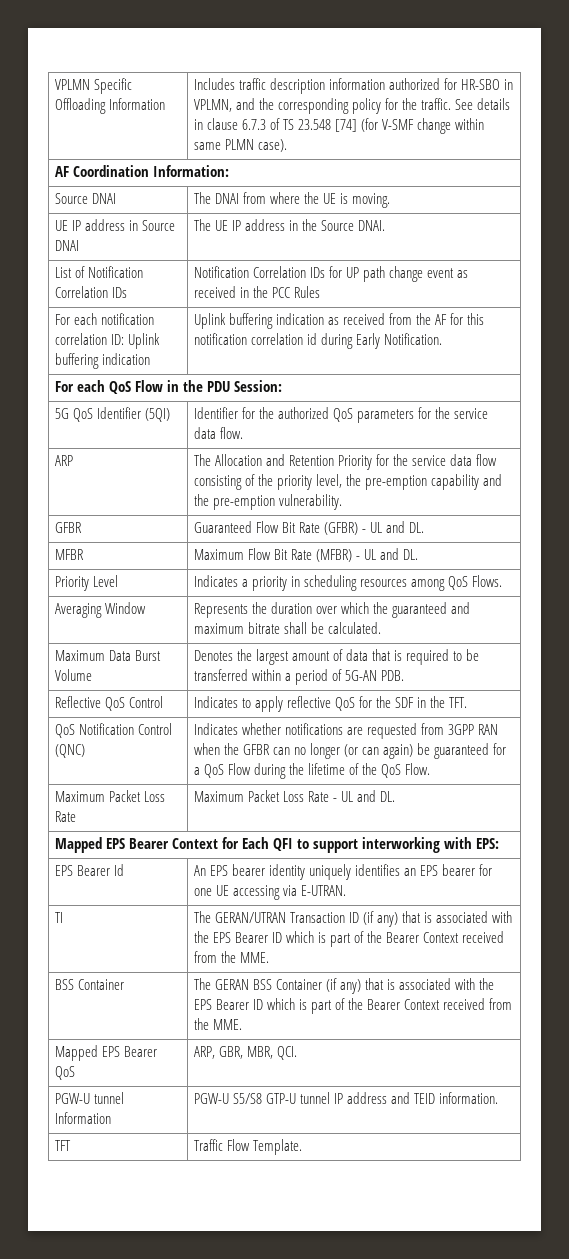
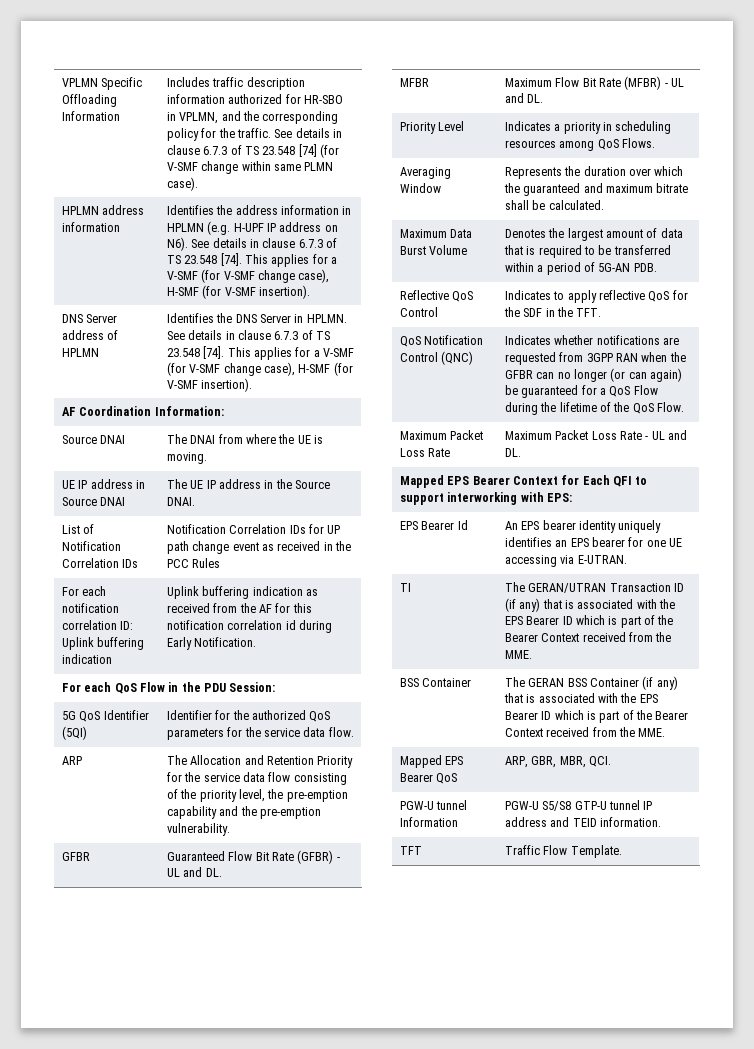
(288, 145) none -> [61,205,145,215] [61,222,120,232] [166,205,352,215] [166,221,338,235] [166,237,338,251] [166,253,338,267] [166,269,330,283] [166,285,310,299] [61,314,118,323] [61,330,119,340] [61,348,99,357] [166,313,347,323] [166,330,331,340] [166,346,355,360] [166,362,353,376] [166,378,253,392] // HPLMN address information | Identifies the address information in HPLMN (e.g. H-UPF IP address on N6). See details in clause 6.7.3 of TS 23.548 [74]. This applies for a V-SMF (for V-SMF change case), H-SMF (for V-SMF insertion). // DNS Server address of HPLMN | Identifies the DNS Server in HPLMN. See details in clause 6.7.3 of TS 23.548 [74]. This applies for a V-SMF (for V-SMF change case), H-SMF (for V-SMF insertion).

